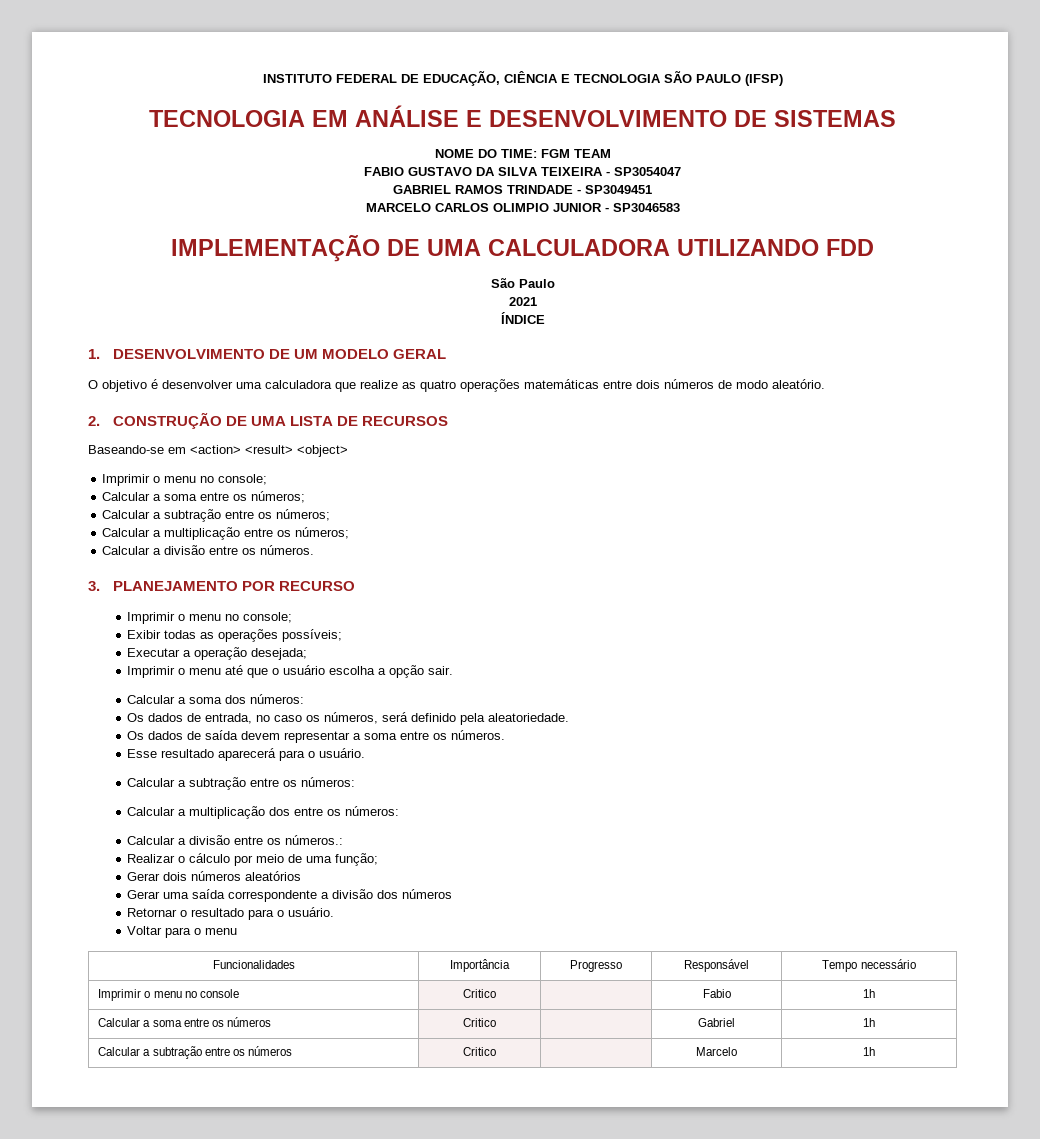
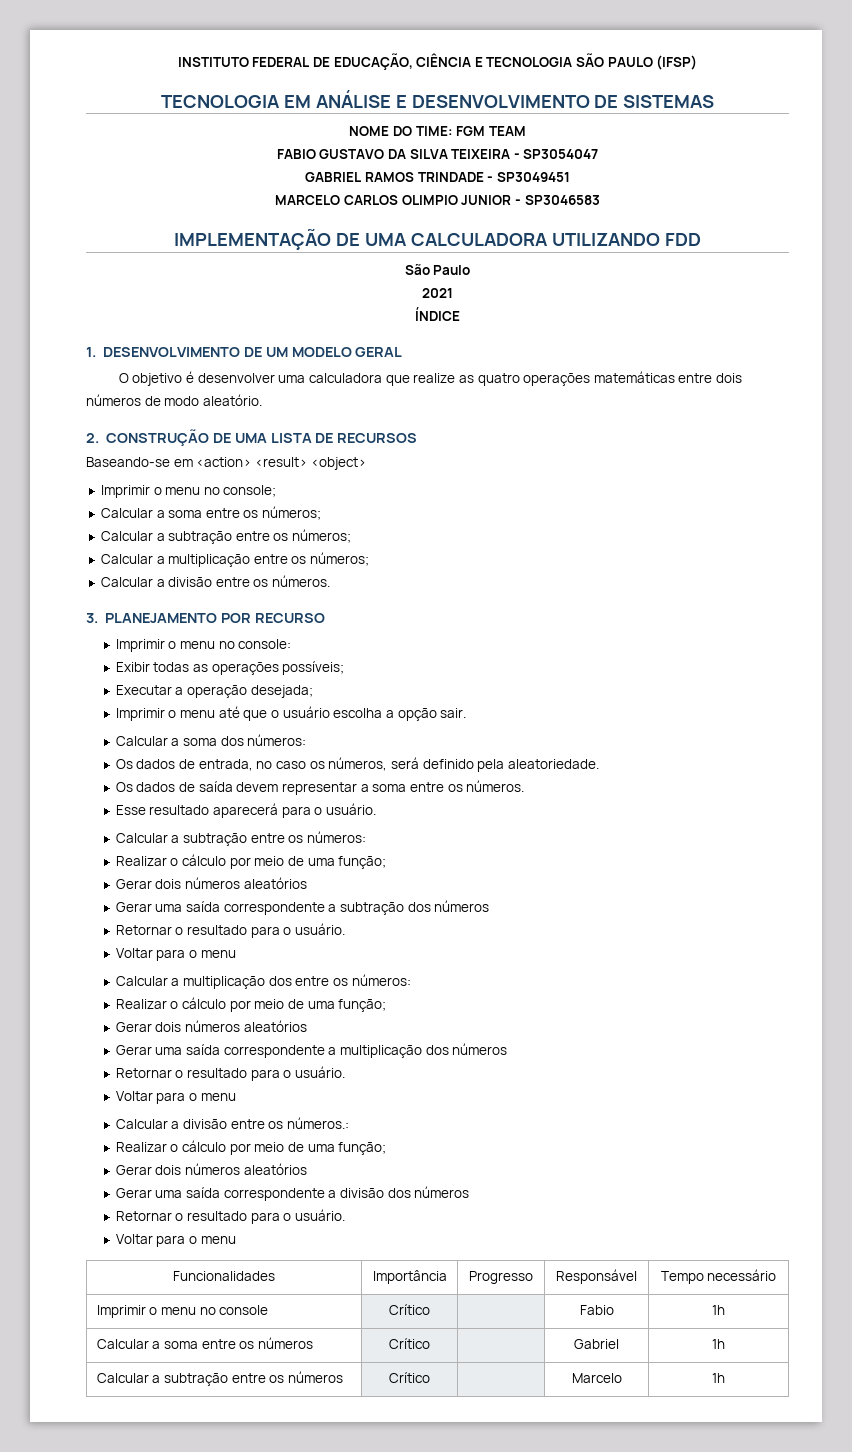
[243,612,293,623] console; -> [238,639,292,649] console:
(356, 782) none -> [115,854,387,869] [115,877,307,889] [115,900,490,915] [115,923,345,938] [115,948,236,961] // Realizar o cálculo por meio de uma função; // Gerar dois números aleatórios // Gerar uma saída correspondente a subtração dos números // Retornar o resultado para o usuário. // Voltar para o menu
(400, 811) none -> [115,997,387,1012] [115,1020,307,1032] [115,1043,508,1058] [115,1066,345,1081] [115,1091,236,1104] // Realizar o cálculo por meio de uma função; // Gerar dois números aleatórios // Gerar uma saída correspondente a multiplicação dos números // Retornar o resultado para o usuário. // Voltar para o menu
[463,989,496,998] Critico -> [389,1304,430,1315] Crítico
[463,1018,496,1027] Critico -> [389,1338,430,1349] Crítico
[463,1047,496,1056] Critico -> [389,1372,430,1383] Crítico

